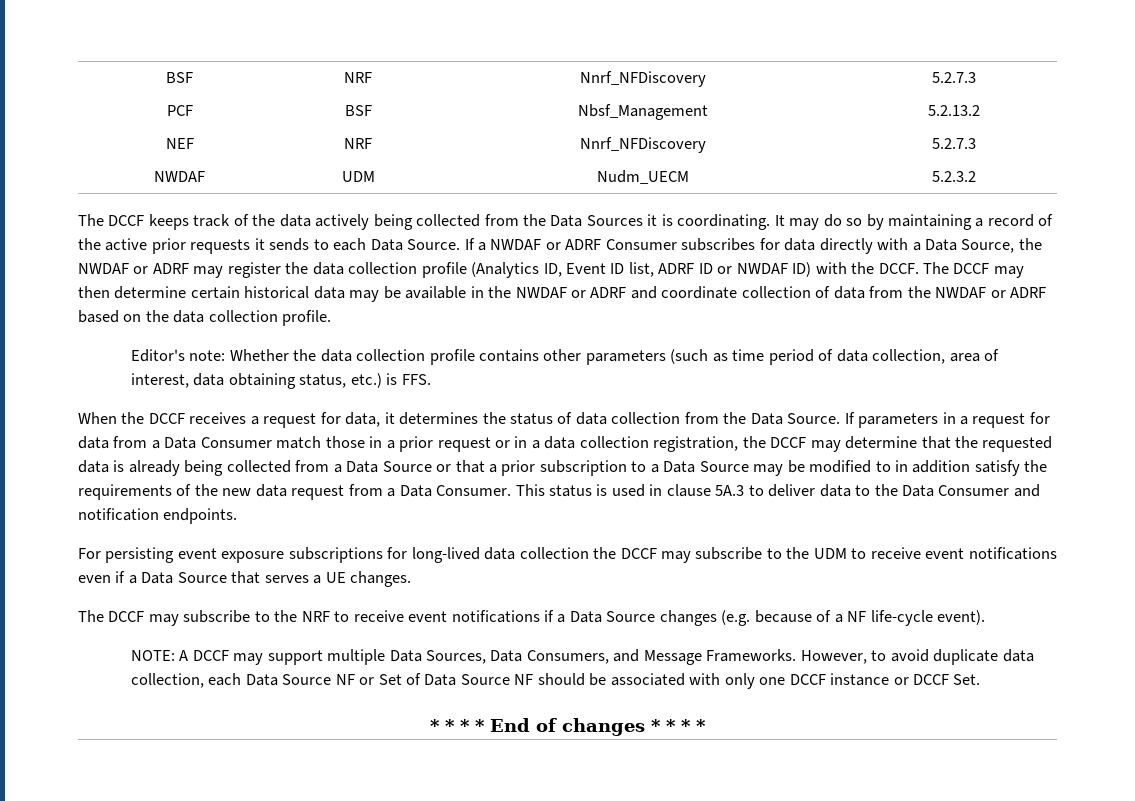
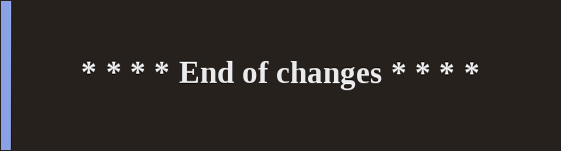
[166,72,193,83] [344,72,372,83] [580,71,706,87] [931,72,976,83] [166,105,193,116] [344,105,372,116] [578,104,708,120] [927,105,980,116] [165,138,194,149] [344,138,372,149] [580,137,706,153] [931,138,976,149] [154,171,205,182] [341,171,375,182] [597,170,689,184] [931,171,976,182] [78,214,1054,230] [78,238,1042,254] [78,262,1024,278] [78,286,1047,302] [78,310,332,326] [130,349,1000,365] [130,373,431,389] [78,412,1050,428] [78,436,1053,452] [78,460,1048,476] [78,484,1040,500] [78,508,238,524] [78,547,1057,563] [78,571,412,587] [78,610,986,626] [130,649,1034,665] [130,673,981,689] BSF | NRF | Nnrf_NFDiscovery | 5.2.7.3 // PCF | BSF | Nbsf_Management | 5.2.13.2 // NEF | NRF | Nnrf_NFDiscovery | 5.2.7.3 // NWDAF | UDM | Nudm_UECM | 5.2.3.2 // The DCCF keeps track of the data actively being collected from the Data Sources it is coordinating. It may do so by maintaining a record of the active prior requests it sends to each Data Source. If a NWDAF or ADRF Consumer subscribes for data directly with a Data Source, the NWDAF or ADRF may register the data collection profile (Analytics ID, Event ID list, ADRF ID or NWDAF ID) with the DCCF. The DCCF may then determine certain historical data may be available in the NWDAF or ADRF and coordinate collection of data from the NWDAF or ADRF based on the data collection profile. // Editor's note: Whether the data collection profile contains other parameters (such as time period of data collection, area of interest, data obtaining status, etc.) is FFS. // When the DCCF receives a request for data, it determines the status of data collection from the Data Source. If parameters in a request for data from a Data Consumer match those in a prior request or in a data collection registration, the DCCF may determine that the requested data is already being collected from a Data Source or that a prior subscription to a Data Source may be modified to in addition satisfy the requirements of the new data request from a Data Consumer. This status is used in clause 5A.3 to deliver data to the Data Consumer and notification endpoints. // For persisting event exposure subscriptions for long-lived data collection the DCCF may subscribe to the UDM to receive event notifications even if a Data Source that serves a UE changes. // The DCCF may subscribe to the NRF to receive event notifications if a Data Source changes (e.g. because of a NF life-cycle event). // NOTE: A DCCF may support multiple Data Sources, Data Consumers, and Message Frameworks. However, to avoid duplicate data collection, each Data Source NF or Set of Data Source NF should be associated with only one DCCF instance or DCCF Set. // -> (80, 72) none

